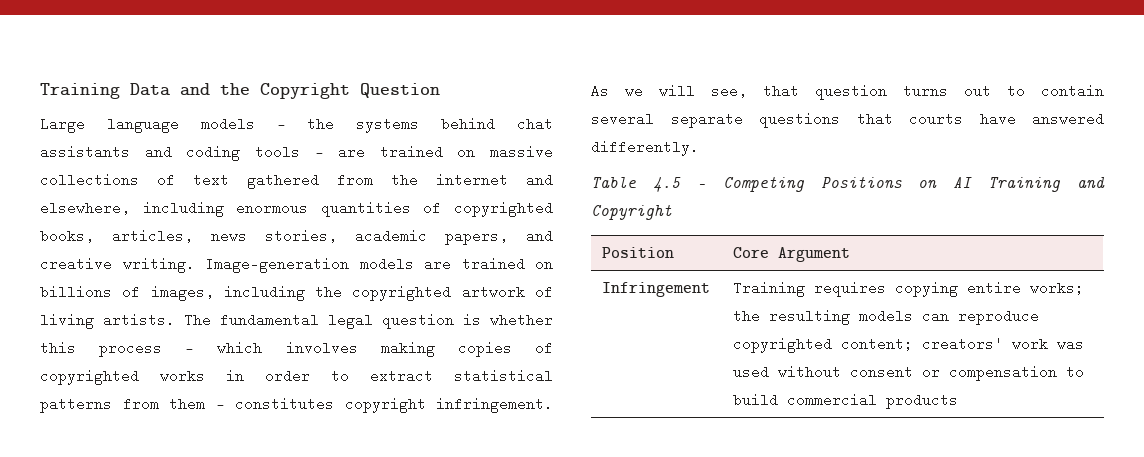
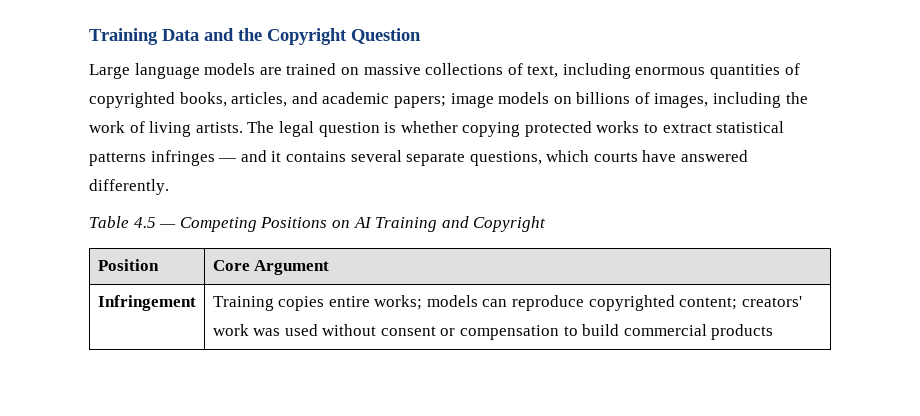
[276,117,553,133] [40,145,324,161] — the systems behind chat assistants and coding tools — -> (256, 69) none
[193,173,553,189] [40,201,130,215] text gathered from the internet and elsewhere, -> [527,65,559,78] text,
[211,229,553,245] [40,257,525,273] news stories, academic papers, and creative writing. Image-generation models are trained -> [291,92,550,108] and academic papers; image models
[352,285,525,301] copyrighted artwork -> [89,121,125,133] work
[220,313,319,327] fundamental -> (275, 127) none
[40,341,553,357] [40,369,553,385] [40,397,553,413] [591,84,1104,100] [591,112,893,128] this process — which involves making copies of copyrighted works in order to extract statistical patterns from them — constitutes copyright infringement. As we will see, that question turns out to contain several separate questions that -> [462,121,785,137] [89,150,590,166] copying protected works to extract statistical patterns infringes — and it contains several separate questions, which
[814,281,1085,297] [733,309,851,325] requires copying entire works; the resulting -> [278,295,423,311] copies entire works;

